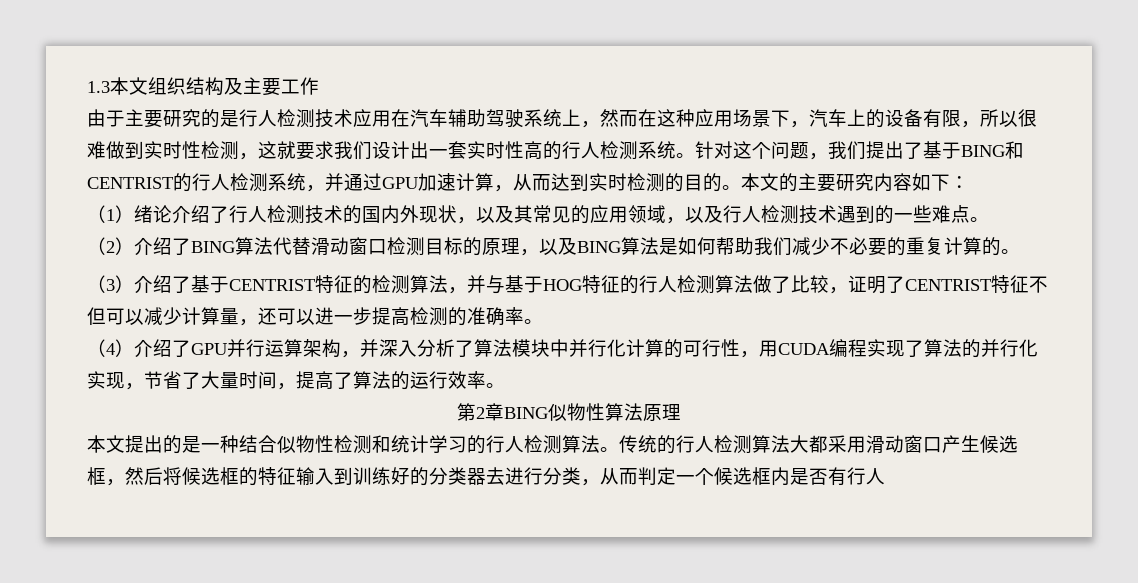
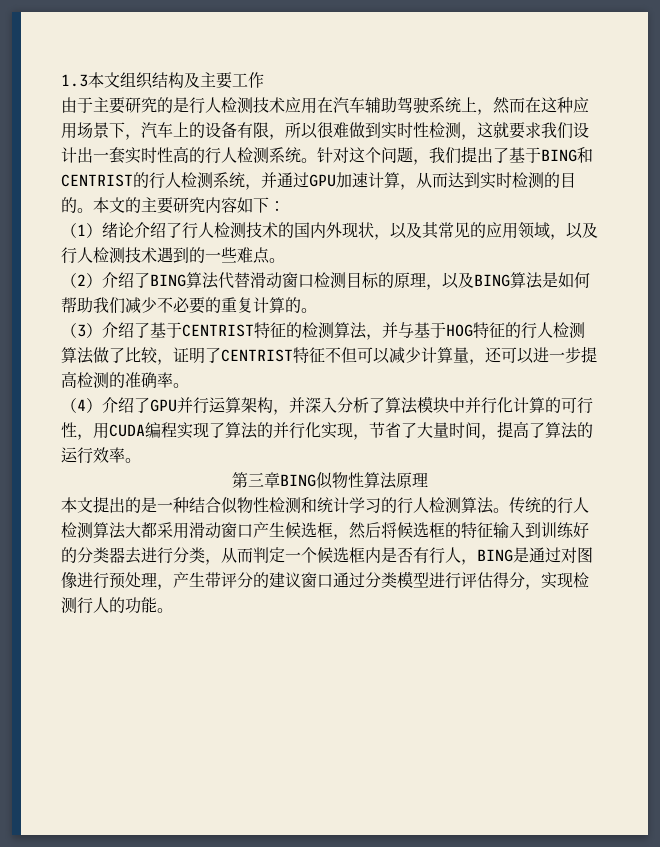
[476,407,485,419] 2 -> [248,472,264,487] 三
(885, 476) none -> [461,547,593,565] [61,571,589,590] [61,597,173,614] ，BING是通过对图像进行预处理，产生带评分的建议窗口通过分类模型进行评估得分，实现检测行人的功能。

